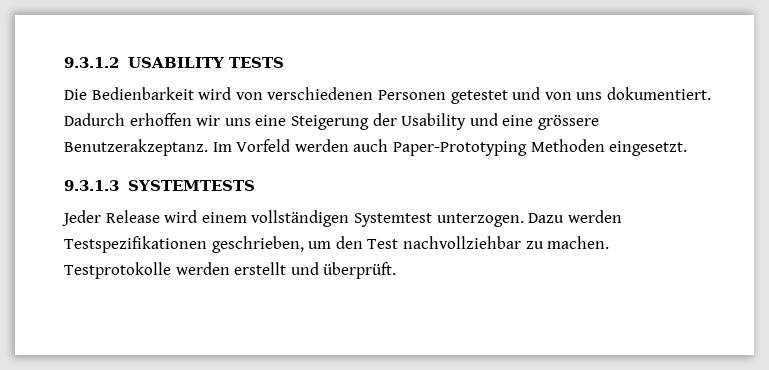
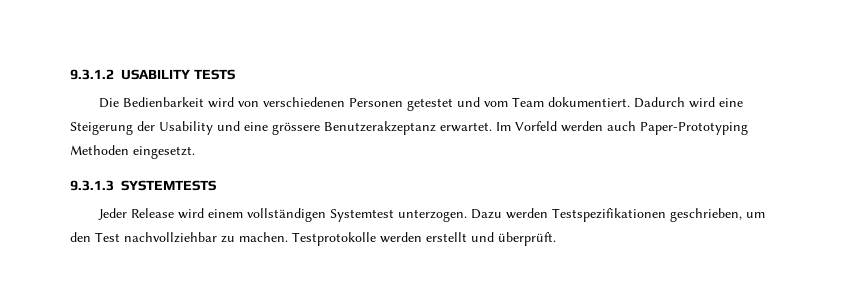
[544,87,711,100] [64,113,251,126] von uns dokumentiert. Dadurch erhoffen wir uns -> [484,97,716,108] vom Team dokumentiert. Dadurch wird
[64,139,208,156] Benutzerakzeptanz. -> [324,121,492,135] Benutzerakzeptanz erwartet.

